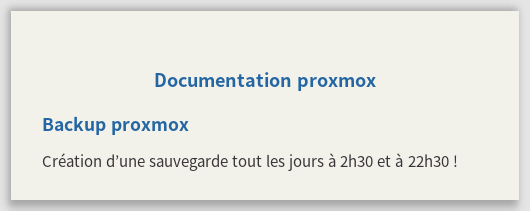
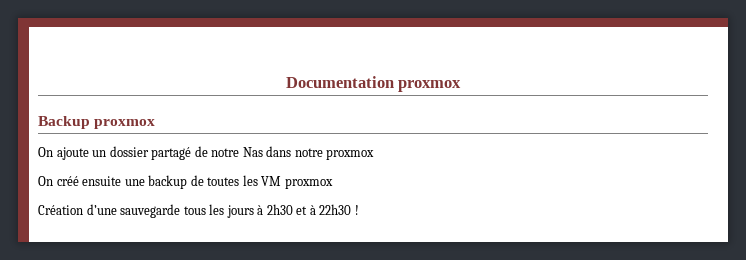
(189, 128) none -> [38,146,375,160] [38,175,333,189] // On ajoute un dossier partagé de notre Nas dans notre proxmox // On créé ensuite une backup de toutes les VM proxmox
[232,155,263,167] tout -> [183,206,206,215] tous

